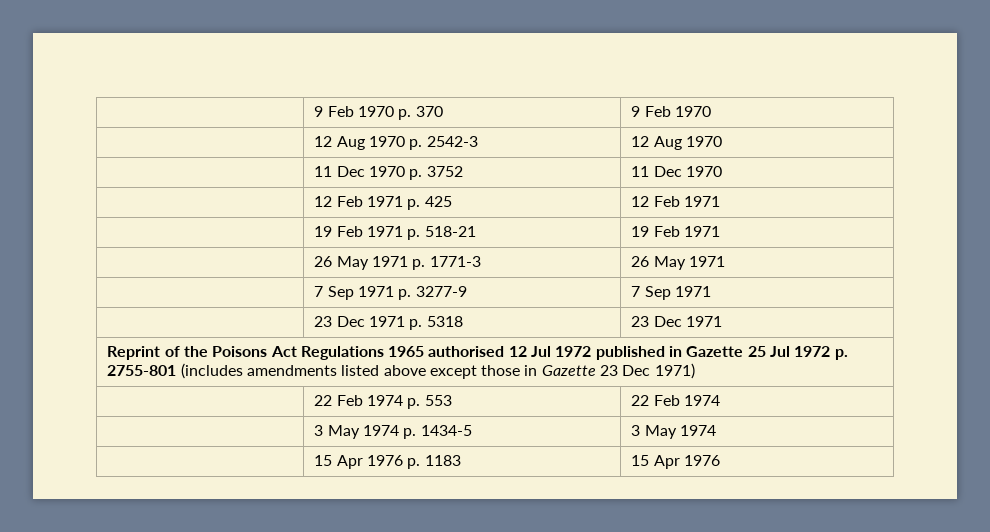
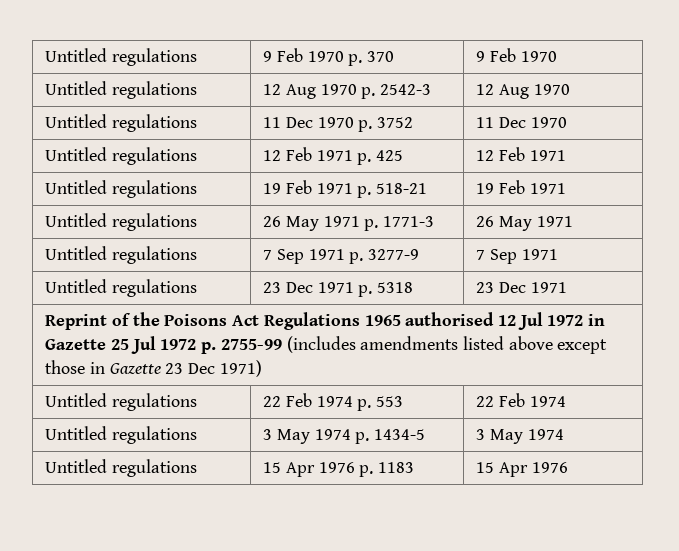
(314, 111) none -> [45,48,197,66] Untitled regulations
(711, 111) none -> [45,81,197,99] Untitled regulations
(722, 141) none -> [45,114,197,132] Untitled regulations
(722, 171) none -> [45,147,197,165] Untitled regulations
(720, 201) none -> [45,180,197,198] Untitled regulations
(720, 231) none -> [45,213,197,231] Untitled regulations
(725, 261) none -> [45,246,197,264] Untitled regulations
(711, 291) none -> [45,279,197,297] Untitled regulations
[595,346,665,360] published -> (584, 320) none
[107,365,177,376] 2755-801 -> [220,339,282,350] 2755-99
(695, 371) none -> [45,393,197,411] Untitled regulations
(720, 400) none -> [45,426,197,444] Untitled regulations
(716, 430) none -> [45,459,197,477] Untitled regulations

